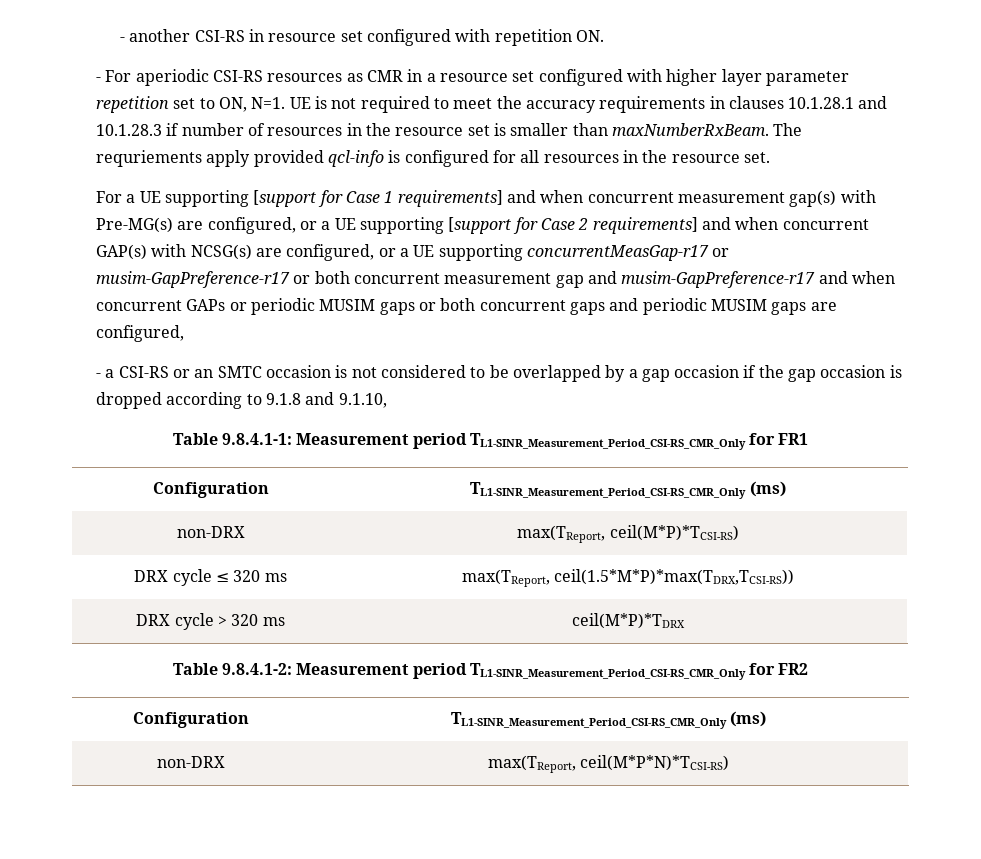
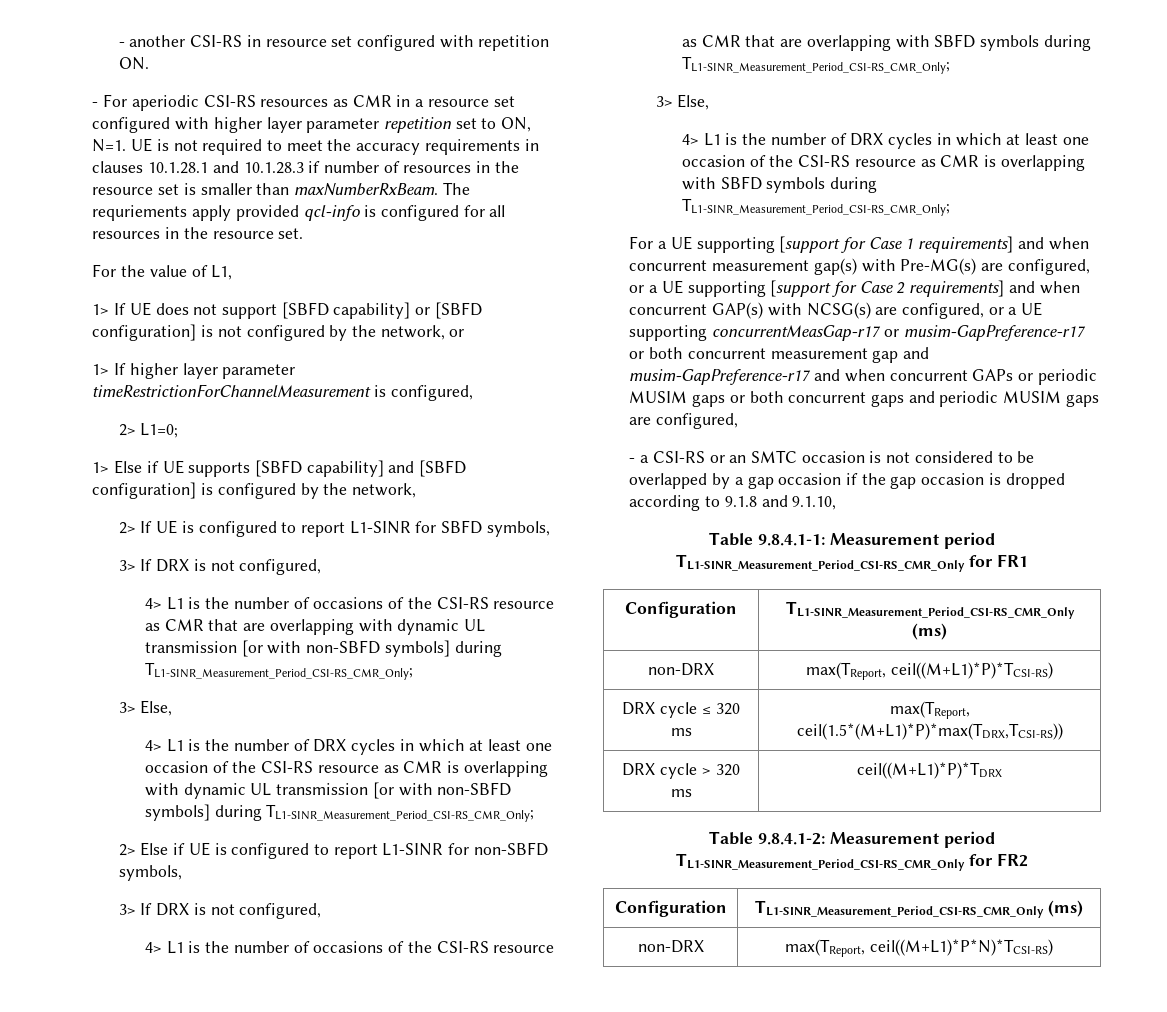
(770, 157) none -> [92,264,233,280] [92,302,482,319] [92,324,465,341] [92,363,296,379] [92,384,473,401] [118,423,179,438] [92,460,467,477] [92,482,416,499] [118,520,550,537] [118,559,322,575] [145,597,555,610] [145,619,486,635] [145,640,502,657] [145,662,414,680] [118,700,173,716] [145,739,552,755] [145,761,548,777] [145,782,512,799] [145,804,535,822] [118,842,548,859] [118,865,182,881] [118,903,322,919] [145,941,555,954] [682,34,1091,51] [682,56,951,74] [655,94,710,110] [682,133,1089,149] [682,155,1085,171] [682,176,878,193] [682,198,951,216] // For the value of L1, // 1> If UE does not support [SBFD capability] or [SBFD configuration] is not configured by the network, or // 1> If higher layer parameter timeRestrictionForChannelMeasurement is configured, // 2> L1=0; // 1> Else if UE supports [SBFD capability] and [SBFD configuration] is configured by the network, // 2> If UE is configured to report L1-SINR for SBFD symbols, // 3> If DRX is not configured, // 4> L1 is the number of occasions of the CSI-RS resource as CMR that are overlapping with dynamic UL transmission [or with non-SBFD symbols] during TL1-SINR_Measurement_Period_CSI-RS_CMR_Only; // 3> Else, // 4> L1 is the number of DRX cycles in which at least one occasion of the CSI-RS resource as CMR is overlapping with dynamic UL transmission [or with non-SBFD symbols] during TL1-SINR_Measurement_Period_CSI-RS_CMR_Only; // 2> Else if UE is configured to report L1-SINR for non-SBFD symbols, // 3> If DRX is not configured, // 4> L1 is the number of occasions of the CSI-RS resource as CMR that are overlapping with SBFD symbols during TL1-SINR_Measurement_Period_CSI-RS_CMR_Only; // 3> Else, // 4> L1 is the number of DRX cycles in which at least one occasion of the CSI-RS resource as CMR is overlapping with SBFD symbols during TL1-SINR_Measurement_Period_CSI-RS_CMR_Only;
[609,525,739,541] ceil(M*P)*TCSI-RS) -> [890,662,1053,679] ceil((M+L1)*P)*TCSI-RS)
[554,569,795,585] ceil(1.5*M*P)*max(TDRX,TCSI-RS)) -> [796,723,1063,740] ceil(1.5*(M+L1)*P)*max(TDRX,TCSI-RS))
[572,613,685,629] ceil(M*P)*TDRX -> [857,762,1002,779] ceil((M+L1)*P)*TDRX
[580,755,730,771] ceil(M*P*N)*TCSI-RS) -> [869,939,1053,956] ceil((M+L1)*P*N)*TCSI-RS)

